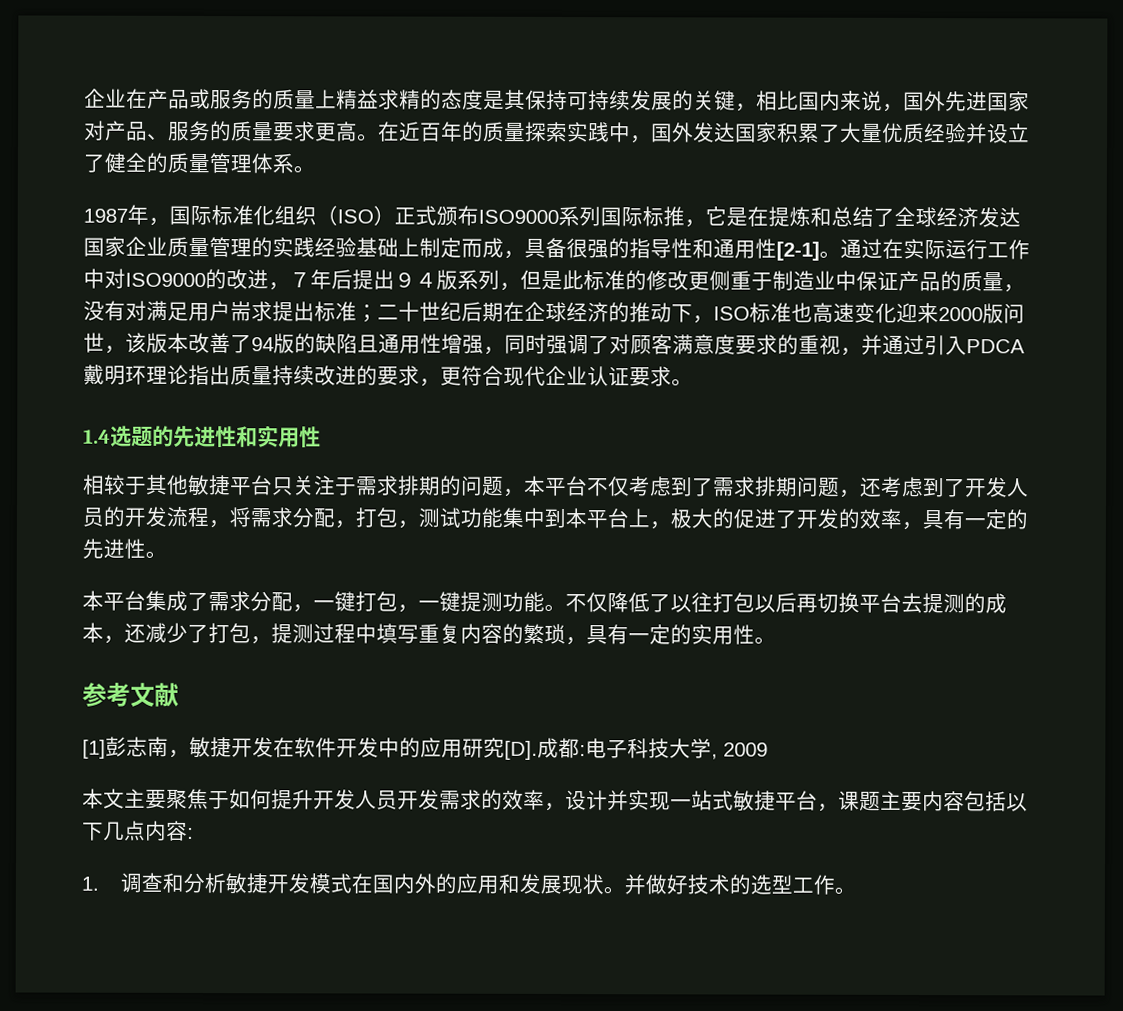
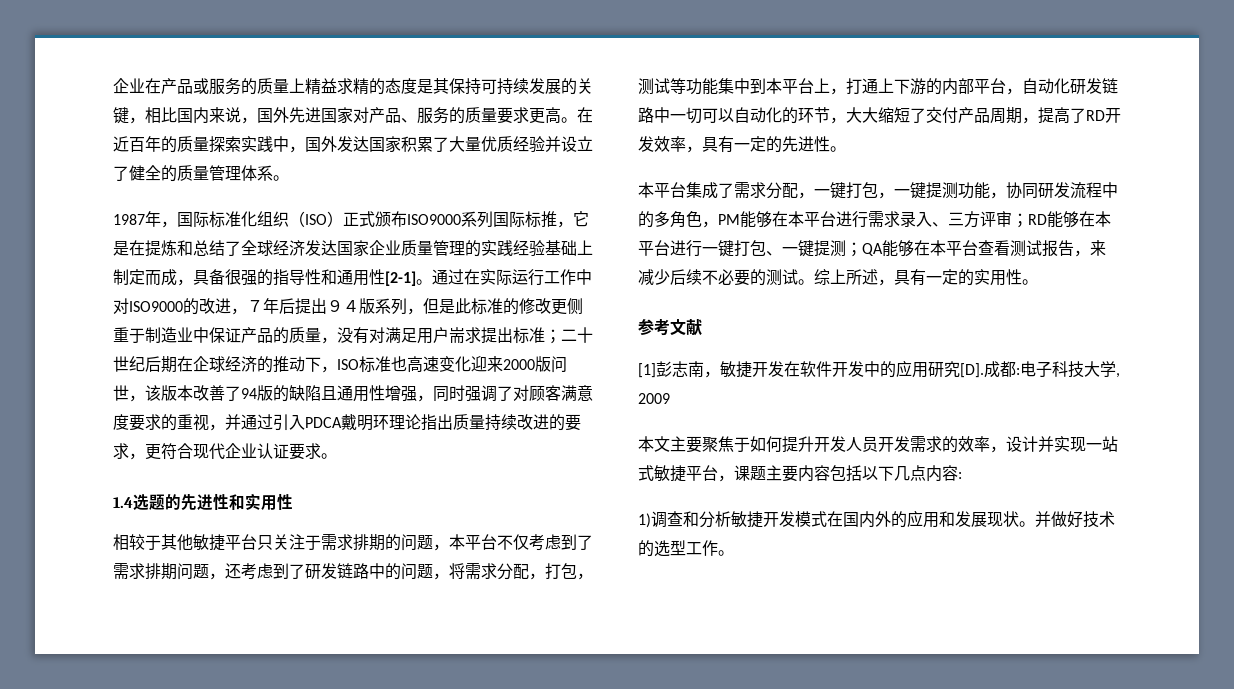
[965,477,1029,498] [82,506,209,528] 开发人员的开发流程 -> [305,563,433,580] 研发链路中的问题
(461, 517) none -> [670,78,686,94] 等
[670,508,860,529] 极大的促进了开发的 -> [846,78,1118,95] [638,107,1121,124] [638,136,654,152] 打通上下游的内部平台，自动化研发链路中一切可以自动化的环节，大大缩短了交付产品周期，提高了RD开发
[544,592,1007,614] [82,622,566,645] 。不仅降低了以往打包以后再切换平台去提测的成本，还减少了打包，提测过程中填写重复内容的繁琐 -> [990,182,1118,199] [638,211,1111,228] [638,240,1106,257] [638,269,878,286] ，协同研发流程中的多角色，PM能够在本平台进行需求录入、三方评审；RD能够在本平台进行一键打包、一键提测；QA能够在本平台查看测试报告，来减少后续不必要的测试。综上所述
[81,876,99,891] 1. -> [638,513,651,528] 1)

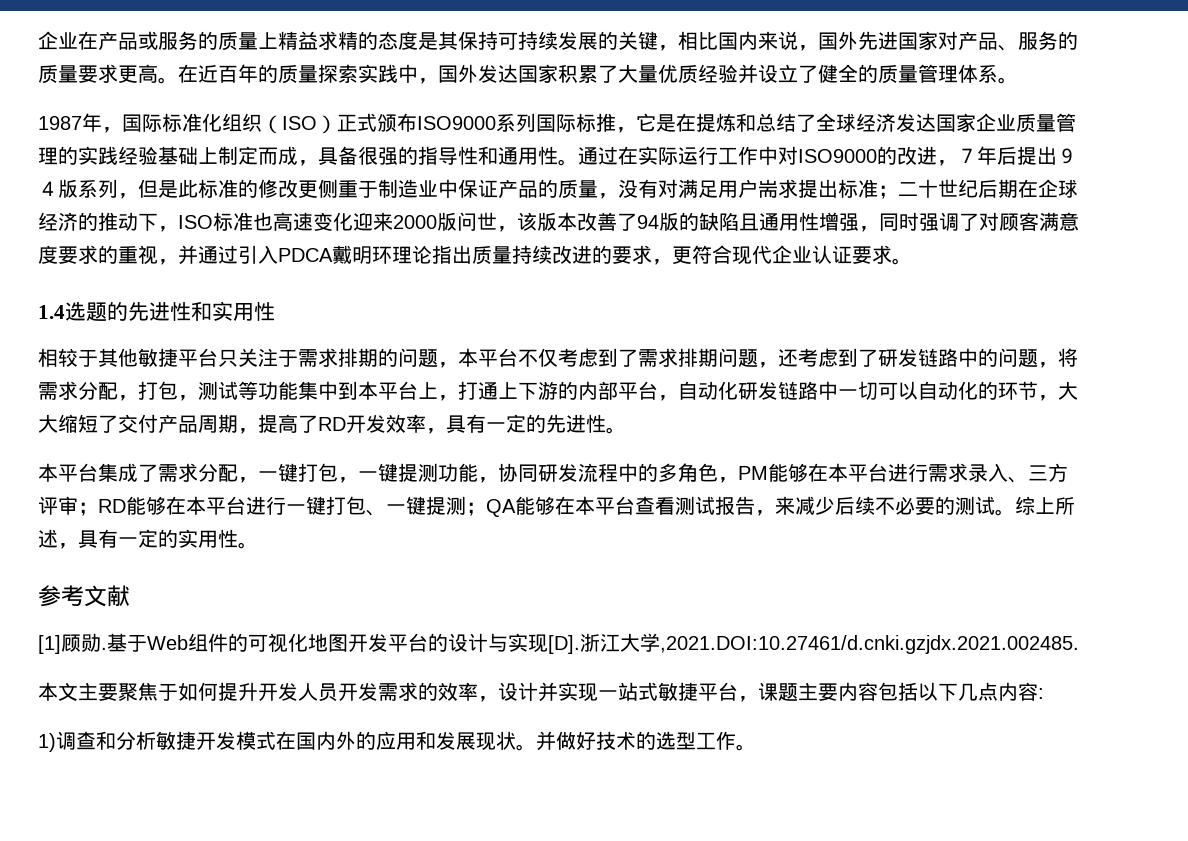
[385,271,416,286] [2-1] -> (558, 155) none
[656,360,1120,378] [638,393,670,404] 彭志南，敏捷开发在软件开发中的应用研究[D].成都:电子科技大学, 2009 -> [61,633,1079,654] 顾勋.基于Web组件的可视化地图开发平台的设计与实现[D].浙江大学,2021.DOI:10.27461/d.cnki.gzjdx.2021.002485.

